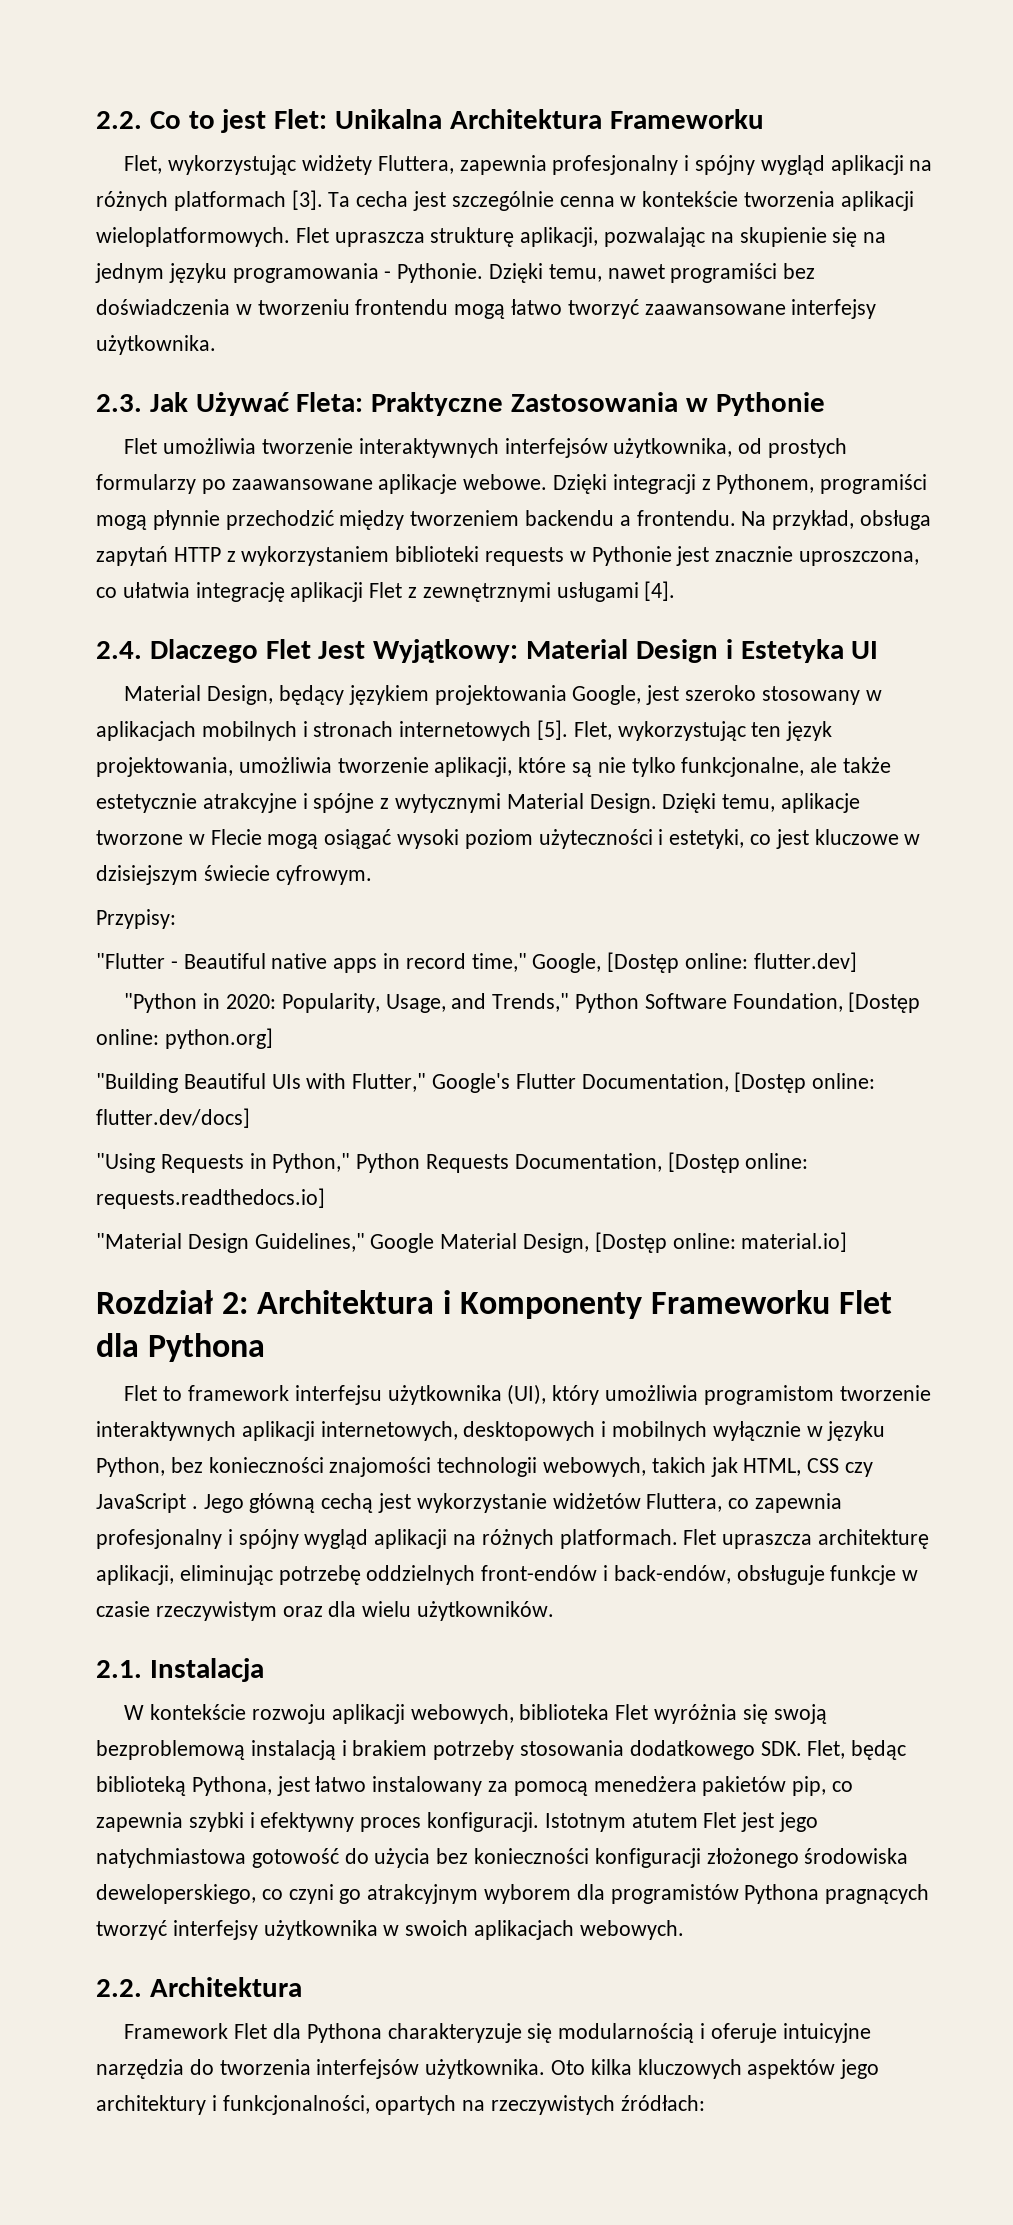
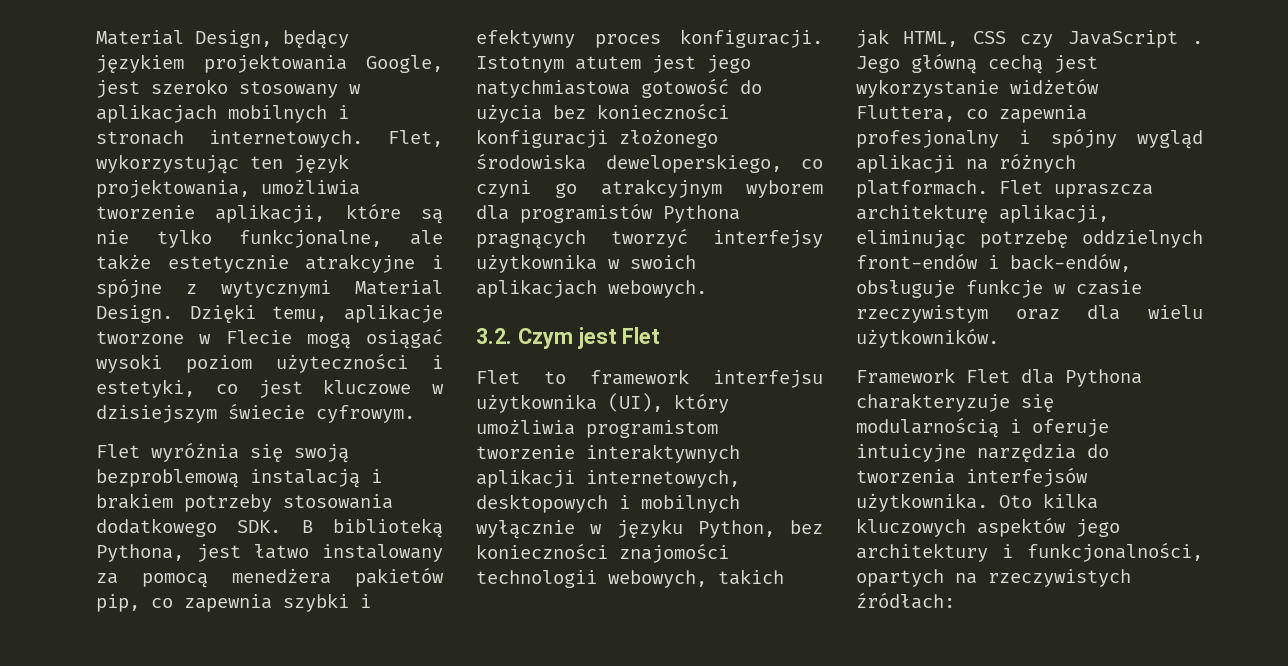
[96,109,764,133] [124,155,933,175] [96,190,914,211] [96,227,887,247] [95,263,816,283] [96,299,877,319] [96,335,216,355] [96,392,825,416] [124,438,848,458] [96,474,928,494] [96,510,932,530] [96,546,920,566] [96,581,676,602] [96,639,879,663] 2.2. Co to jest Flet: Unikalna Architektura Frameworku // Flet, wykorzystując widżety Fluttera, zapewnia profesjonalny i spójny wygląd aplikacji na różnych platformach [3]. Ta cecha jest szczególnie cenna w kontekście tworzenia aplikacji wieloplatformowych. Flet upraszcza strukturę aplikacji, pozwalając na skupienie się na jednym języku programowania - Pythonie. Dzięki temu, nawet programiści bez doświadczenia w tworzeniu frontendu mogą łatwo tworzyć zaawansowane interfejsy użytkownika. // 2.3. Jak Używać Fleta: Praktyczne Zastosowania w Pythonie // Flet umożliwia tworzenie interaktywnych interfejsów użytkownika, od prostych formularzy po zaawansowane aplikacje webowe. Dzięki integracji z Pythonem, programiści mogą płynnie przechodzić między tworzeniem backendu a frontendu. Na przykład, obsługa zapytań HTTP z wykorzystaniem biblioteki requests w Pythonie jest znacznie uproszczona, co ułatwia integrację aplikacji Flet z zewnętrznymi usługami [4]. // 2.4. Dlaczego Flet Jest Wyjątkowy: Material Design i Estetyka UI // -> (96, 37) none
[399,720,569,741] internetowych [5]. -> [209,130,363,148] internetowych.
[96,909,176,929] [96,952,857,973] [124,992,921,1013] [96,1028,273,1049] [96,1072,876,1093] [96,1108,250,1128] [96,1152,809,1173] [96,1188,325,1209] [96,1232,848,1253] [96,1290,893,1319] [96,1333,266,1362] Przypisy: // "Flutter - Beautiful native apps in record time," Google, [Dostęp online: flutter.dev] // "Python in 2020: Popularity, Usage, and Trends," Python Software Foundation, [Dostęp online: python.org] // "Building Beautiful UIs with Flutter," Google's Flutter Documentation, [Dostęp online: flutter.dev/docs] // "Using Requests in Python," Python Requests Documentation, [Dostęp online: requests.readthedocs.io] // "Material Design Guidelines," Google Material Design, [Dostęp online: material.io] // Rozdział 2: Architektura i Komponenty Frameworku Flet dla Pythona -> [96,442,349,463] [96,469,382,488] [96,493,393,512] [96,518,443,538] [96,544,443,562] [96,567,444,588] [96,593,371,612] [476,29,823,48] [476,55,751,73] [476,78,762,98] [476,103,729,123] [476,129,718,148] [476,153,823,173] [476,179,823,198] [476,203,740,223] [476,228,823,249] [476,254,696,273] [476,279,707,298] [476,327,661,349] Flet wyróżnia się swoją bezproblemową instalacją i brakiem potrzeby stosowania dodatkowego SDK. B biblioteką Pythona, jest łatwo instalowany za pomocą menedżera pakietów pip, co zapewnia szybki i efektywny proces konfiguracji. Istotnym atutem jest jego natychmiastowa gotowość do użycia bez konieczności konfiguracji złożonego środowiska deweloperskiego, co czyni go atrakcyjnym wyborem dla programistów Pythona pragnących tworzyć interfejsy użytkownika w swoich aplikacjach webowych. // 3.2. Czym jest Flet
[96,1658,264,1682] [124,1704,827,1724] [96,1740,907,1760] [96,1776,854,1796] [96,1812,819,1832] [96,1848,909,1868] [96,1884,930,1904] [96,1920,684,1940] [96,1977,302,1997] // 2.1. Instalacja // W kontekście rozwoju aplikacji webowych, biblioteka Flet wyróżnia się swoją bezproblemową instalacją i brakiem potrzeby stosowania dodatkowego SDK. Flet, będąc biblioteką Pythona, jest łatwo instalowany za pomocą menedżera pakietów pip, co zapewnia szybki i efektywny proces konfiguracji. Istotnym atutem Flet jest jego natychmiastowa gotowość do użycia bez konieczności konfiguracji złożonego środowiska deweloperskiego, co czyni go atrakcyjnym wyborem dla programistów Pythona pragnących tworzyć interfejsy użytkownika w swoich aplikacjach webowych. // 2.2. Architektura -> (999, 338) none

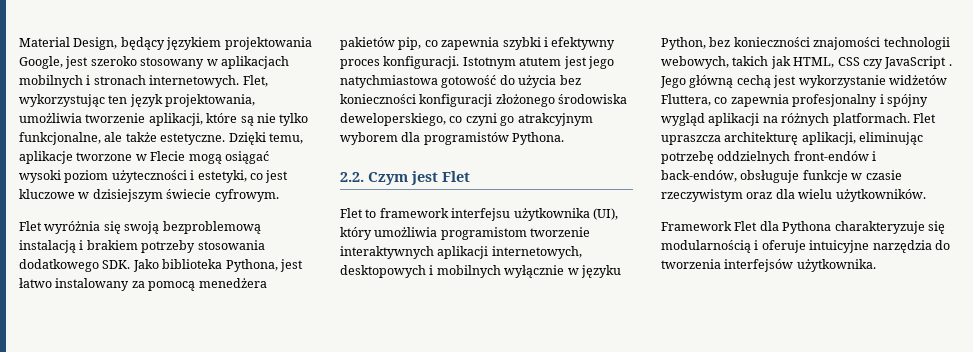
[167,254,444,273] [96,278,443,298] [96,305,173,323] estetycznie atrakcyjne i spójne z wytycznymi Material Design. -> [160,133,226,145] estetyczne.
[301,518,443,538] B biblioteką -> [132,259,223,272] Jako biblioteka
[663,205,740,223] [476,228,823,249] [476,254,696,273] [476,279,707,298] [476,328,512,344] Pythona pragnących tworzyć interfejsy użytkownika w swoich aplikacjach webowych. // 3.2. -> [512,132,565,145] [340,172,364,182] Pythona. // 2.2.
[999,493,1098,509] [856,517,1120,537] [856,542,1203,562] [856,569,1131,587] [856,592,955,609] Oto kilka kluczowych aspektów jego architektury i funkcjonalności, opartych na rzeczywistych źródłach: -> (876, 265) none

